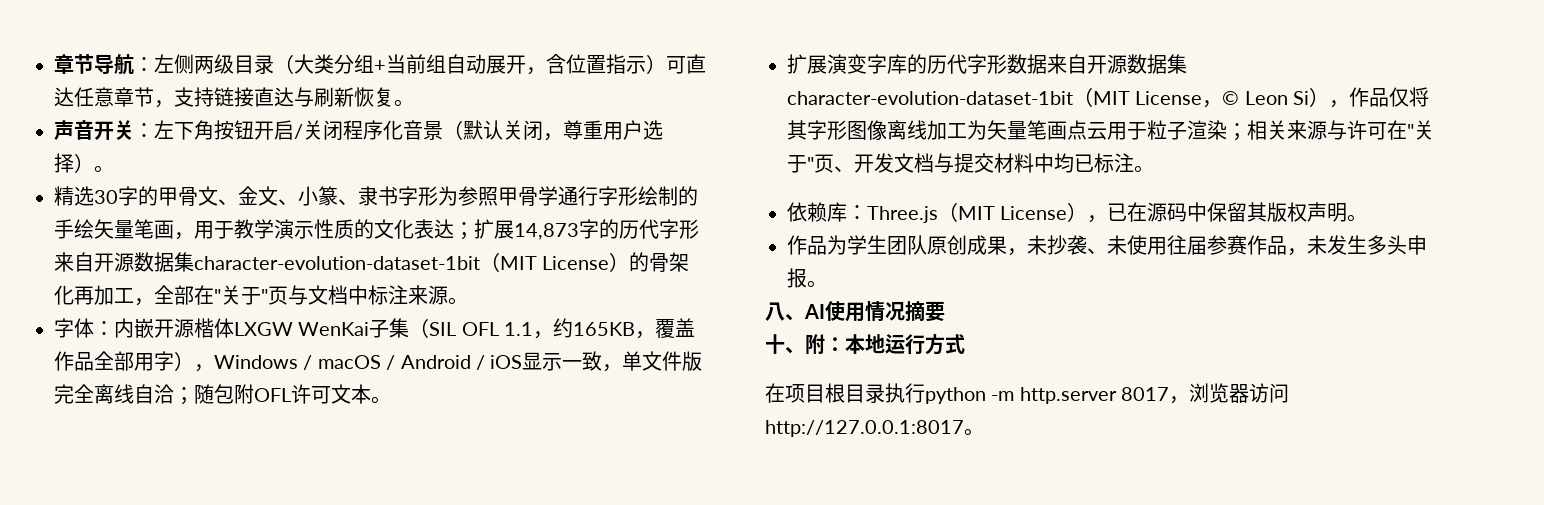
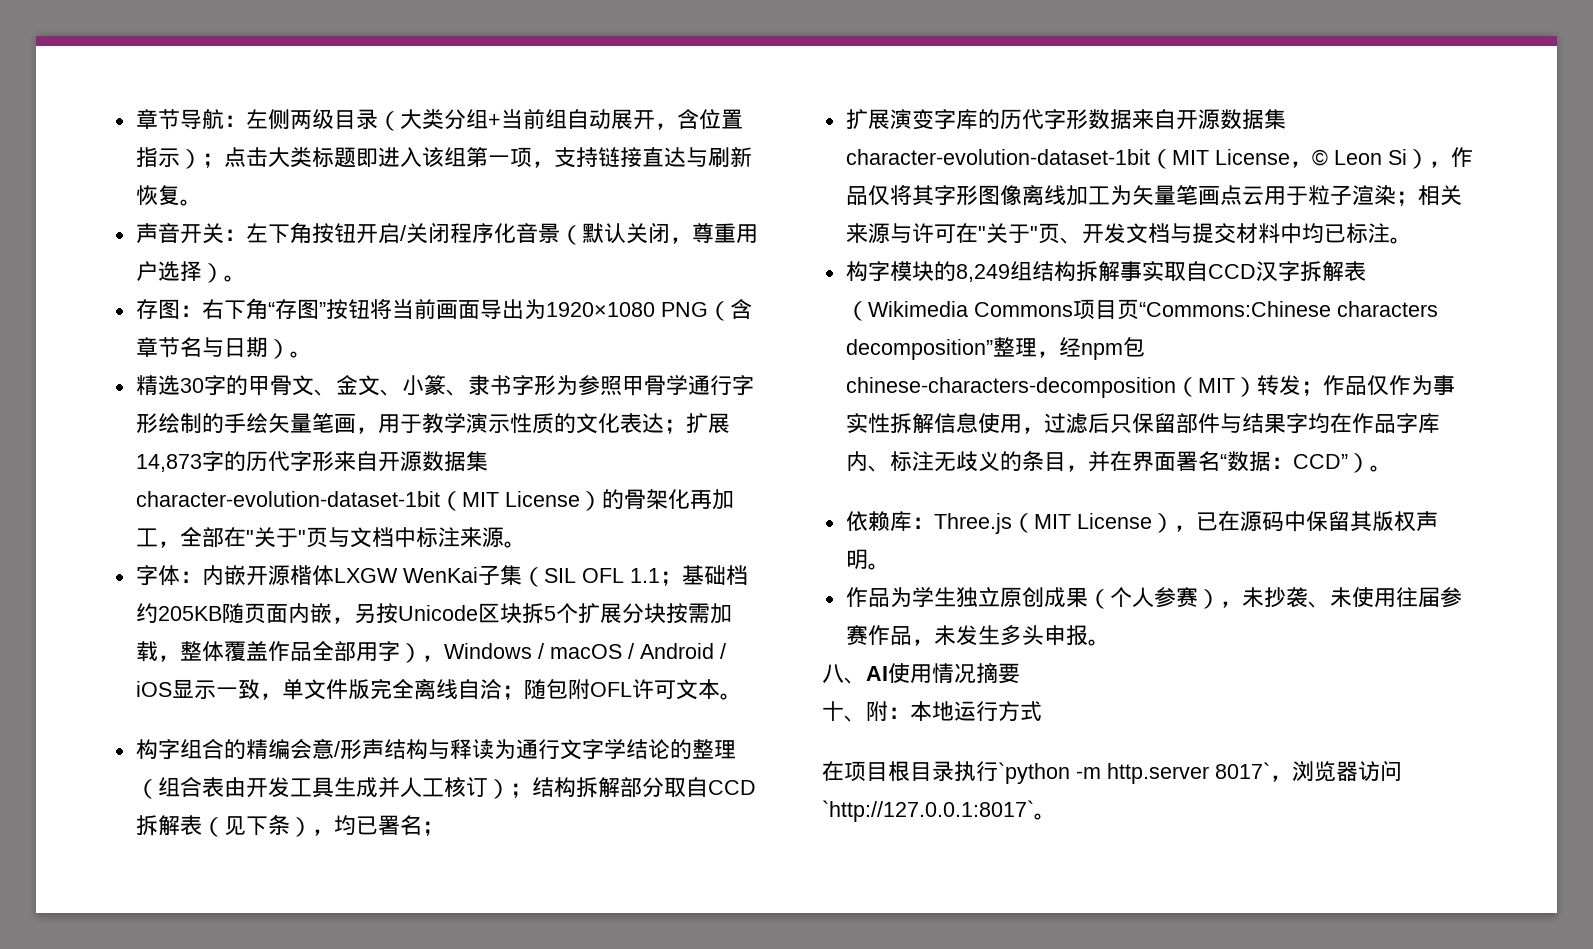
[666,54,706,74] [54,87,154,107] 可直达任意章节 -> [201,147,532,168] ；点击大类标题即进入该组第一项
(114, 169) none -> [135,298,752,321] [135,337,312,359] // 存图：右下角“存图”按钮将当前画面导出为1920×1080 PNG（含章节名与日期）。
[533,318,656,339] ，约165KB， -> [659,565,748,586] [135,603,732,624] [135,641,224,662] ；基础档约205KB随页面内嵌，另按Unicode区块拆5个扩展分块按需加载，整体
(391, 400) none -> [135,738,736,760] [135,776,756,799] [135,815,444,837] // 构字组合的精编会意/形声结构与释读为通行文字学结论的整理（组合表由开发工具生成并人工核订）；结构拆解部分取自CCD拆解表（见下条），均已署名；
(1154, 169) none -> [845,261,1366,282] [845,299,1438,321] [845,337,1145,360] [845,375,1455,398] [845,412,1440,434] [845,451,1392,473] // 构字模块的8,249组结构拆解事实取自CCD汉字拆解表（Wikimedia Commons项目页“Commons:Chinese characters decomposition”整理，经npm包chinese-characters-decomposition（MIT）转发；作品仅作为事实性拆解信息使用，过滤后只保留部件与结果字均在作品字库内、标注无歧义的条目，并在界面署名“数据：CCD”）。
[887,235,927,255] 团队 -> [955,587,1000,607] 独立
(1007, 245) none -> [1087,587,1220,609] （个人参赛）
[925,387,986,404] python -> [998,762,1070,784] `python
[1121,387,1170,401] 8017 -> [1215,762,1270,779] 8017`
[765,420,964,437] http://127.0.0.1:8017 -> [822,800,1034,822] `http://127.0.0.1:8017`

